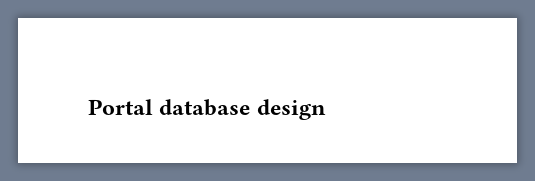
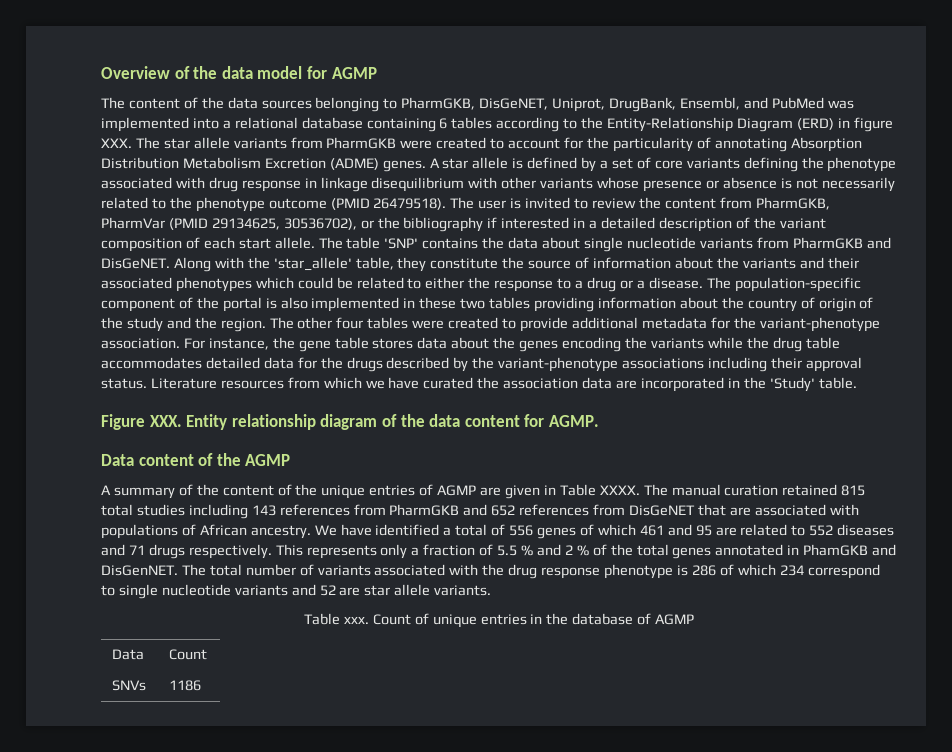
[88,99,326,120] Portal database design -> [101,66,377,79] [101,97,854,112] [101,117,893,132] [101,137,862,152] [101,157,897,172] [101,177,895,192] [101,197,830,212] [101,217,826,232] [101,237,891,252] [101,257,859,272] [101,277,861,292] [101,297,874,312] [101,317,880,332] [101,337,840,352] [101,357,862,372] [101,377,857,392] [101,414,599,430] [101,453,291,466] [101,484,866,499] [101,504,859,519] [101,524,895,539] [101,544,897,559] [101,564,880,579] [101,584,492,599] [303,613,695,628] [112,649,145,660] [169,649,208,660] [112,680,147,691] [169,680,202,691] Overview of the data model for AGMP // The content of the data sources belonging to PharmGKB, DisGeNET, Uniprot, DrugBank, Ensembl, and PubMed was implemented into a relational database containing 6 tables according to the Entity-Relationship Diagram (ERD) in figure XXX. The star allele variants from PharmGKB were created to account for the particularity of annotating Absorption Distribution Metabolism Excretion (ADME) genes. A star allele is defined by a set of core variants defining the phenotype associated with drug response in linkage disequilibrium with other variants whose presence or absence is not necessarily related to the phenotype outcome (PMID 26479518). The user is invited to review the content from PharmGKB, PharmVar (PMID 29134625, 30536702), or the bibliography if interested in a detailed description of the variant composition of each start allele. The table 'SNP' contains the data about single nucleotide variants from PharmGKB and DisGeNET. Along with the 'star_allele' table, they constitute the source of information about the variants and their associated phenotypes which could be related to either the response to a drug or a disease. The population-specific component of the portal is also implemented in these two tables providing information about the country of origin of the study and the region. The other four tables were created to provide additional metadata for the variant-phenotype association. For instance, the gene table stores data about the genes encoding the variants while the drug table accommodates detailed data for the drugs described by the variant-phenotype associations including their approval status. Literature resources from which we have curated the association data are incorporated in the 'Study' table. // Figure XXX. Entity relationship diagram of the data content for AGMP. // Data content of the AGMP // A summary of the content of the unique entries of AGMP are given in Table XXXX. The manual curation retained 815 total studies including 143 references from PharmGKB and 652 references from DisGeNET that are associated with populations of African ancestry. We have identified a total of 556 genes of which 461 and 95 are related to 552 diseases and 71 drugs respectively. This represents only a fraction of 5.5 % and 2 % of the total genes annotated in PhamGKB and DisGenNET. The total number of variants associated with the drug response phenotype is 286 of which 234 correspond to single nucleotide variants and 52 are star allele variants. // Table xxx. Count of unique entries in the database of AGMP // Data | Count // SNVs | 1186

